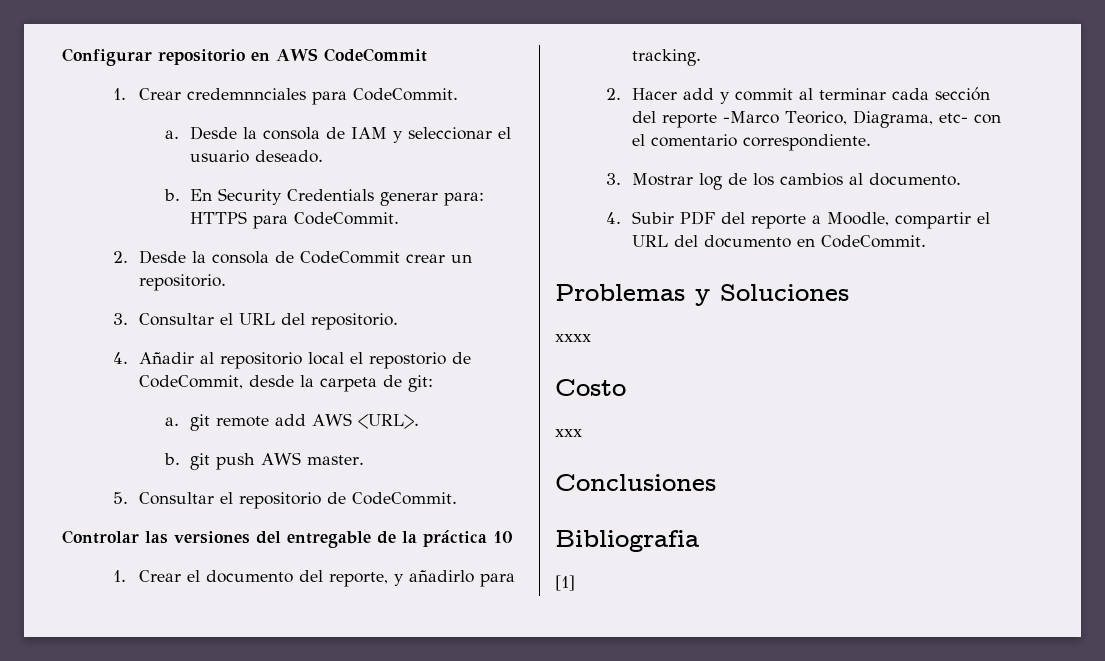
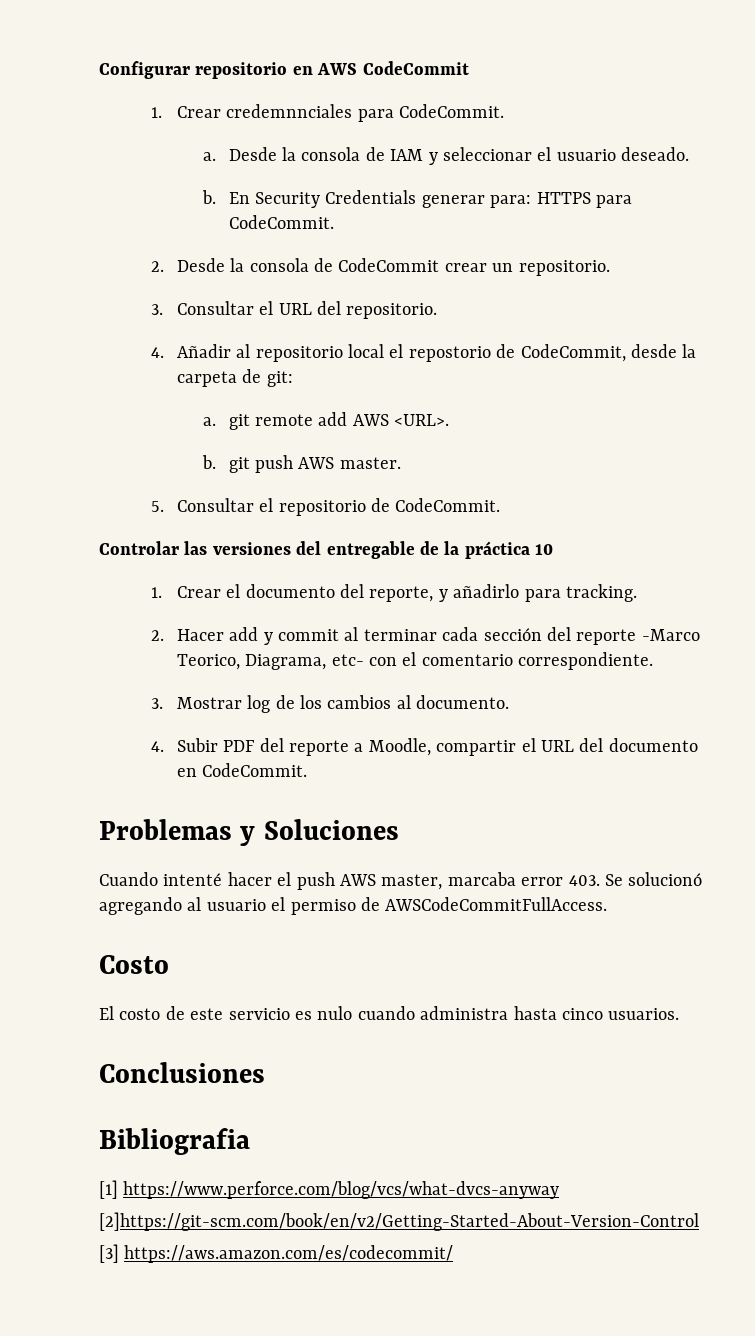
[555,334,591,342] [555,379,626,396] [555,429,582,437] xxxx // Costo // xxx -> [99,872,703,890] [99,897,608,915] [99,955,169,974] [99,1006,680,1020] Cuando intenté hacer el push AWS master, marcaba error 403. Se solucionó agregando al usuario el permiso de AWSCodeCommitFullAccess. // Costo // El costo de este servicio es nulo cuando administra hasta cinco usuarios.
(575, 583) none -> [123,1181,560,1199] [99,1212,699,1231] [99,1244,454,1263] https://www.perforce.com/blog/vcs/what-dvcs-anyway // [2]https://git-scm.com/book/en/v2/Getting-Started-About-Version-Control // [3] https://aws.amazon.com/es/codecommit/

